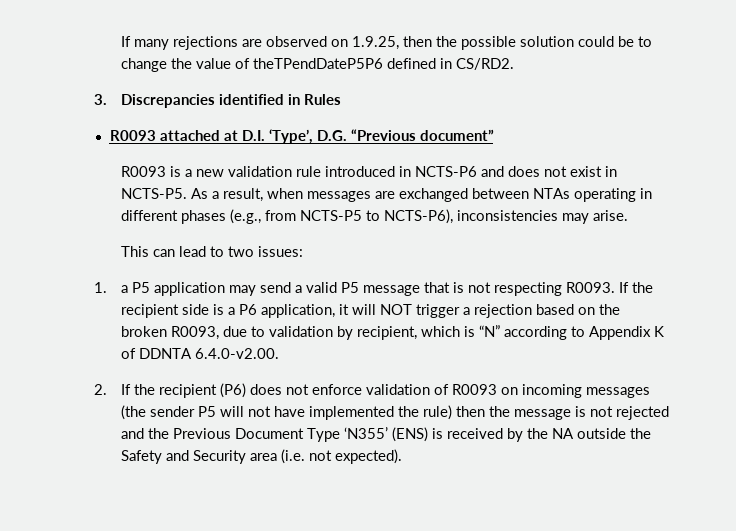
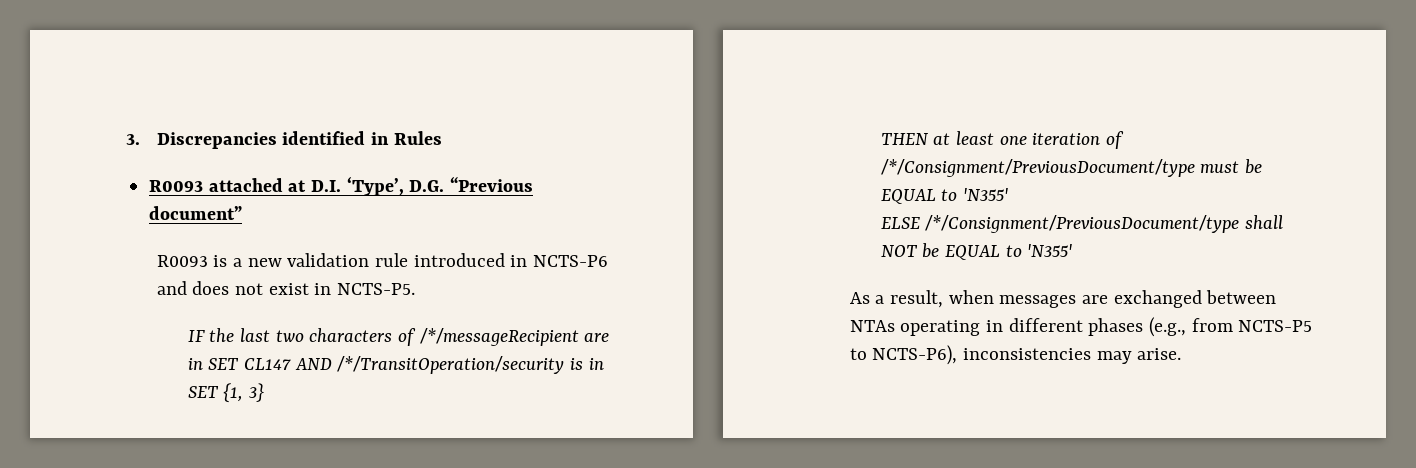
[121,36,653,50] [121,58,515,72] If many rejections are observed on 1.9.25, then the possible solution could be to change the value of theTPendDateP5P6 defined in CS/RD2. // -> (125, 139) none
(188, 193) none -> [187,328,610,346] [187,356,604,374] [187,383,265,403] [880,131,1125,149] [880,159,1263,177] [880,188,1009,204] [880,215,1284,233] [880,243,1073,260] // IF the last two characters of /*/messageRecipient are in SET CL147 AND /*/TransitOperation/security is in SET {1, 3} // THEN at least one iteration of /*/Consignment/PreviousDocument/type must be EQUAL to 'N355' // ELSE /*/Consignment/PreviousDocument/type shall NOT be EQUAL to 'N355' //
[121,246,304,257] [93,282,654,296] [121,304,621,318] [121,325,665,340] [121,348,280,359] [93,383,651,398] [121,405,670,420] [121,427,652,442] [121,449,403,464] // This can lead to two issues: // 1. a P5 application may send a valid P5 message that is not respecting R0093. If the recipient side is a P6 application, it will NOT trigger a rejection based on the broken R0093, due to validation by recipient, which is “N” according to Appendix K of DDNTA 6.4.0-v2.00. // 2. If the recipient (P6) does not enforce validation of R0093 on incoming messages (the sender P5 will not have implemented the rule) then the message is not rejected and the Previous Document Type ‘N355’ (ENS) is received by the NA outside the Safety and Security area (i.e. not expected). -> (1182, 354) none

